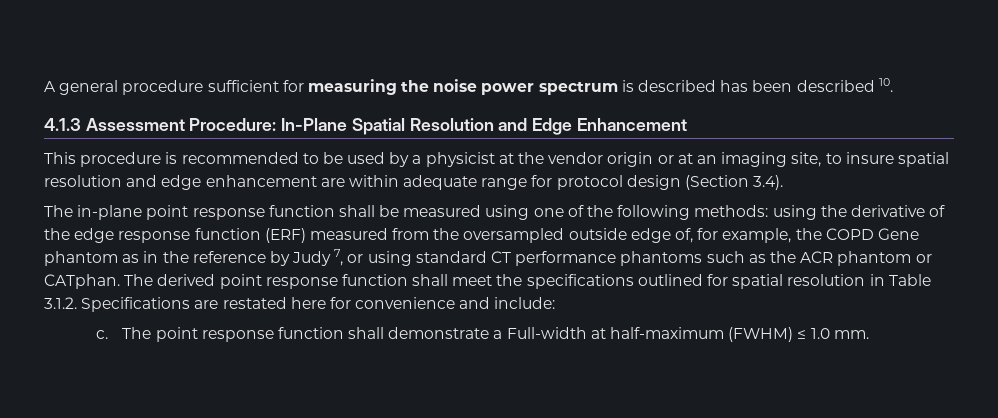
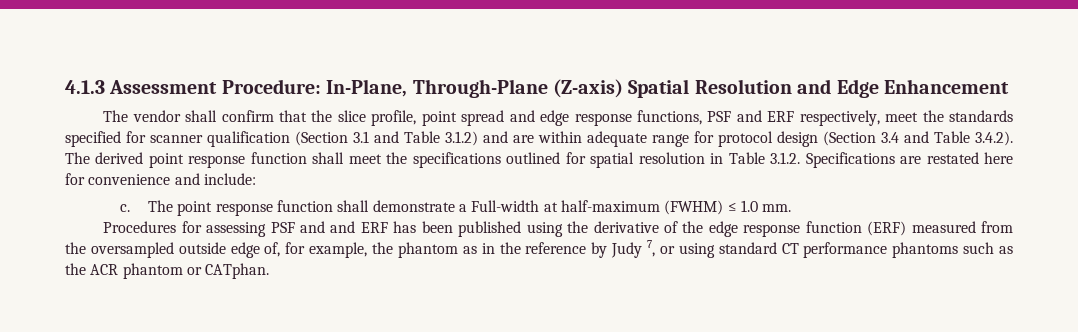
[44,78,893,95] [44,118,348,131] A general procedure sufficient for measuring the noise power spectrum is described has been described 10. // 4.1.3 Assessment Procedure: In-Plane -> [65,79,623,98] 4.1.3 Assessment Procedure: In-Plane, Through-Plane (Z-axis)
[44,152,949,167] [44,175,317,190] This procedure is recommended to be used by a physicist at the vendor origin or at an imaging site, to insure spatial resolution and edge enhancement -> [103,110,1013,126] [65,131,508,147] The vendor shall confirm that the slice profile, point spread and edge response functions, PSF and ERF respectively, meet the standards specified for scanner qualification (Section 3.1 and Table 3.1.2) and
[753,175,784,190] [44,205,946,220] [44,228,919,243] [44,249,932,266] [44,274,120,289] 3.4). // The in-plane point response function shall be measured using one of the following methods: using the derivative of the edge response function (ERF) measured from the oversampled outside edge of, for example, the COPD Gene phantom as in the reference by Judy 7, or using standard CT performance phantoms such as the ACR phantom or CATphan. -> [881,131,1013,146] 3.4 and Table 3.4.2).
(869, 334) none -> [103,221,1013,237] [65,240,1013,258] [65,263,270,279] // Procedures for assessing PSF and and ERF has been published using the derivative of the edge response function (ERF) measured from the oversampled outside edge of, for example, the phantom as in the reference by Judy 7, or using standard CT performance phantoms such as the ACR phantom or CATphan.

